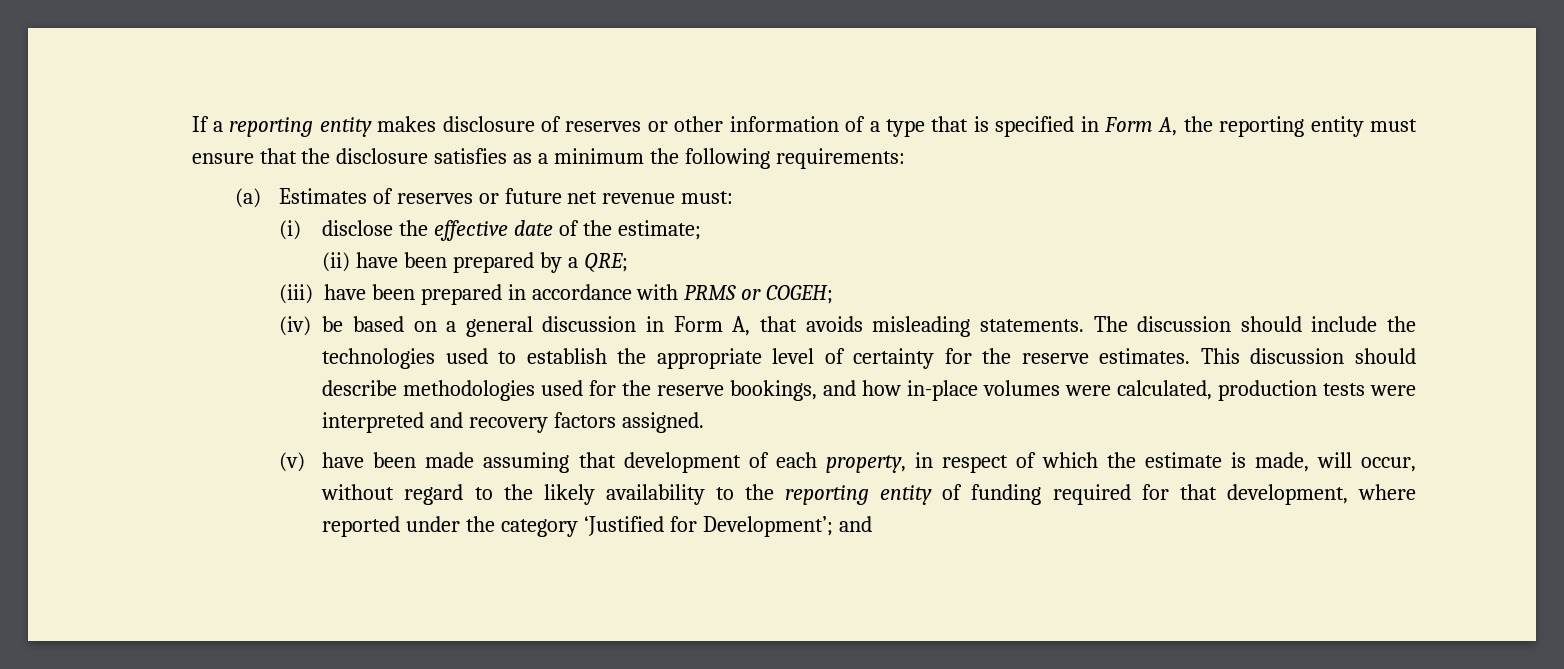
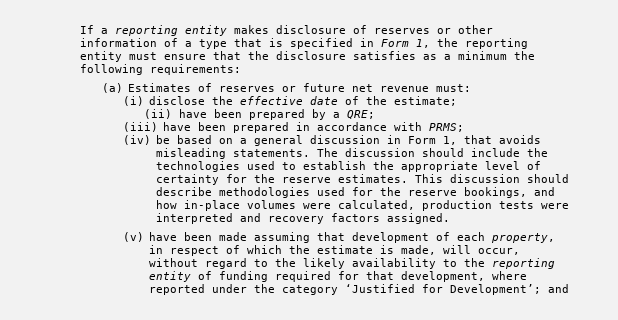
[1158,117,1178,136] A, -> [416,39,431,48] 1,
[684,285,834,304] PRMS or COGEH; -> [429,123,465,132] PRMS;
[732,316,751,336] A, -> [443,136,458,145] 1,

